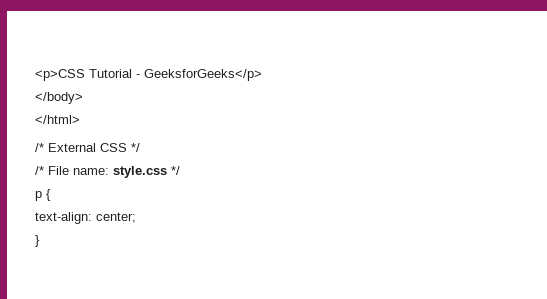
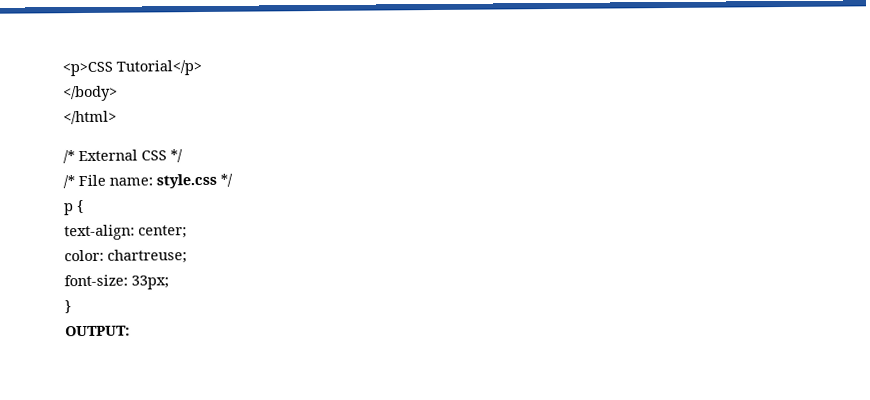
[89,69,262,81] Tutorial - GeeksforGeeks</p> -> [116,59,202,76] Tutorial</p>
(136, 217) none -> [64,249,187,264] [64,274,169,290] // color: chartreuse; // font-size: 33px;
(40, 241) none -> [65,325,130,337] // OUTPUT:

